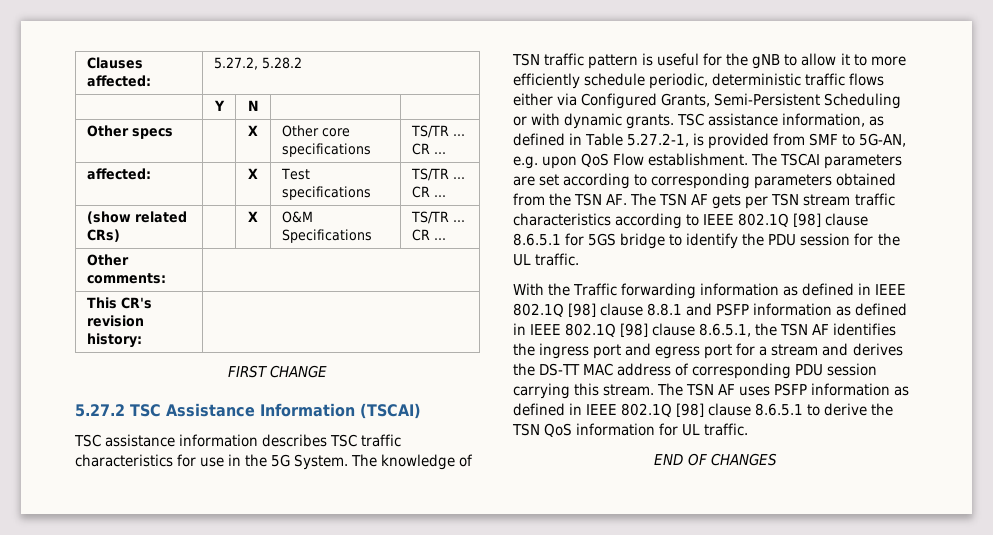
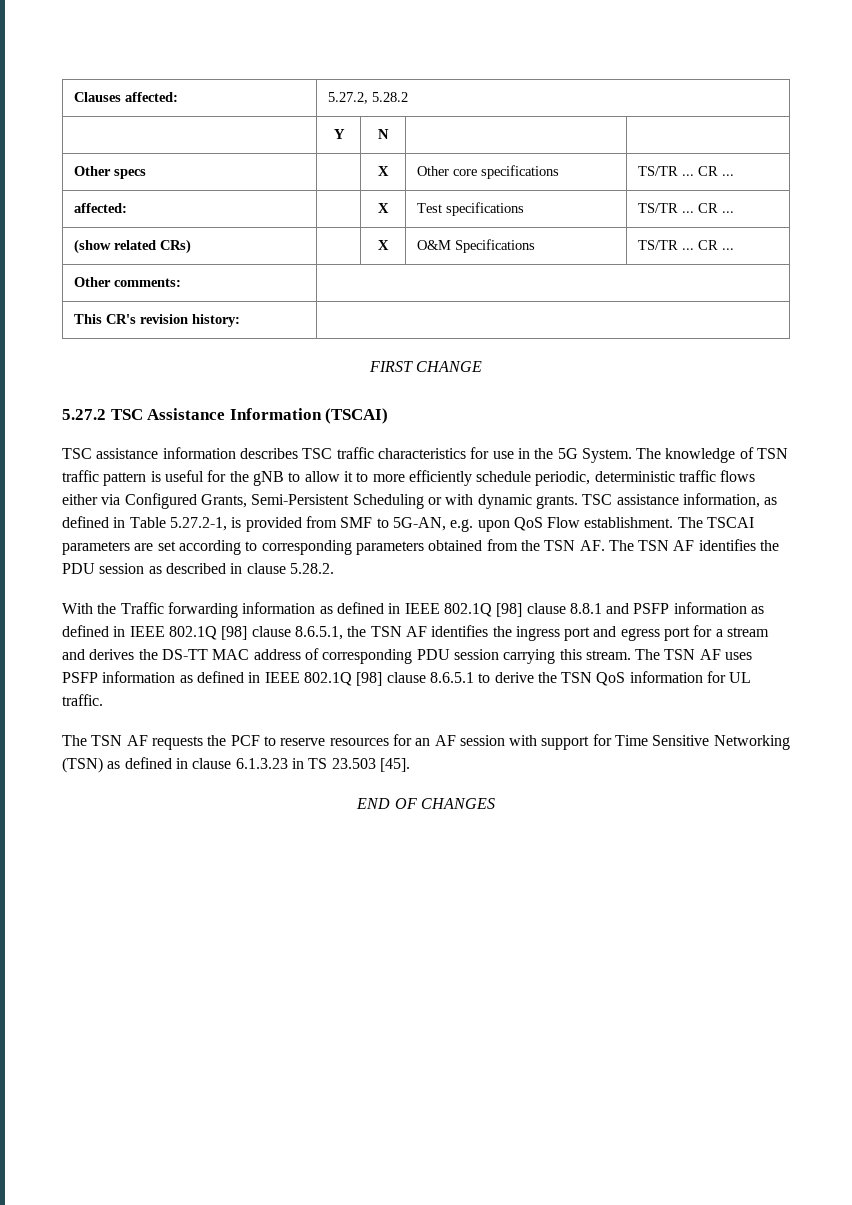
[712,193,895,209] [513,213,869,229] [513,233,900,249] [513,253,580,266] gets per TSN stream traffic characteristics according to IEEE 802.1Q [98] clause 8.6.5.1 for 5GS bridge to identify the PDU session for the UL traffic. -> [698,539,780,551] [62,563,334,574] identifies the PDU session as described in clause 5.28.2.
(749, 429) none -> [62,734,790,750] [62,757,410,773] // The TSN AF requests the PCF to reserve resources for an AF session with support for Time Sensitive Networking (TSN) as defined in clause 6.1.3.23 in TS 23.503 [45].

